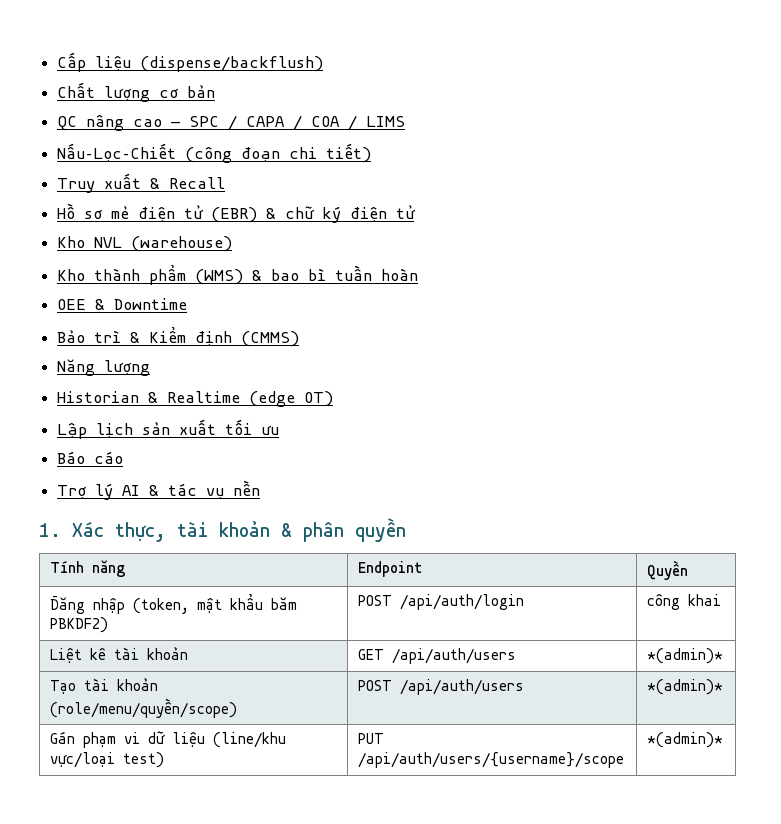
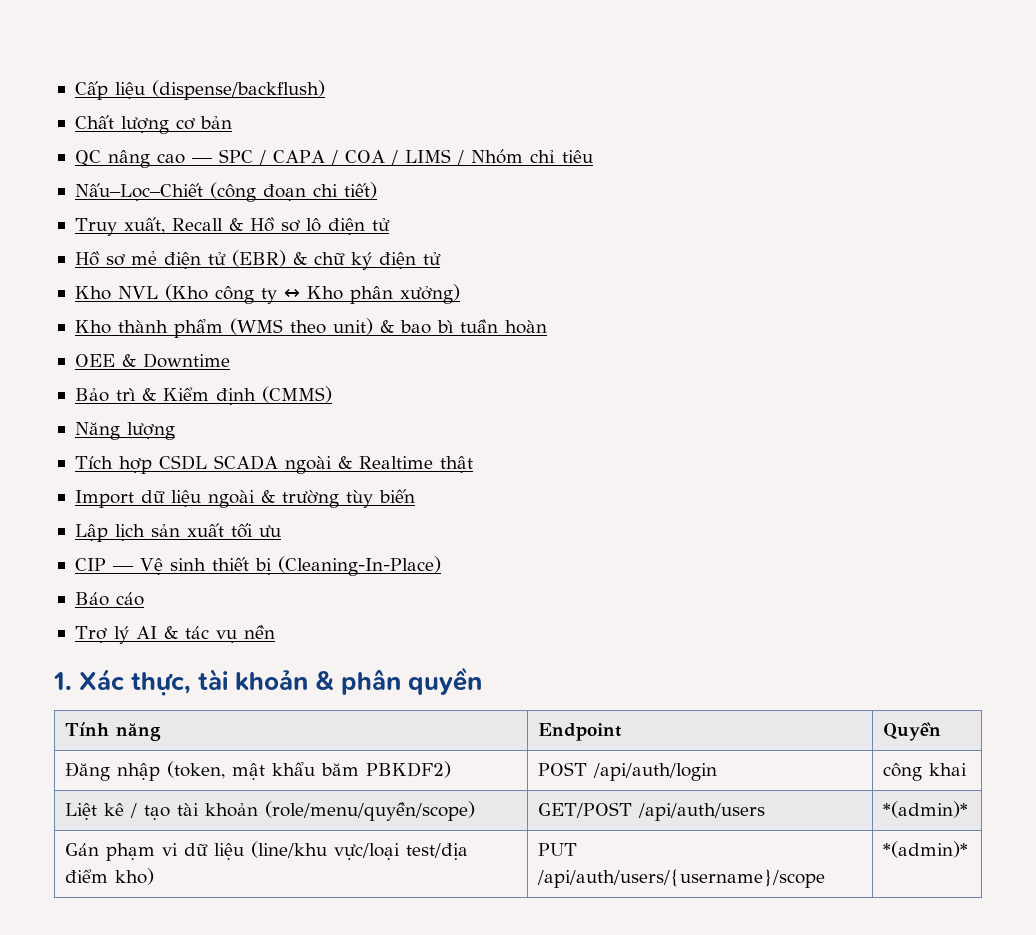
(406, 121) none -> [456,149,593,165] / Nhóm chỉ tiêu
[104,173,226,189] xuất & Recall -> [123,217,390,236] xuất, Recall & Hồ sơ lô điện tử
[131,236,233,252] (warehouse) -> [164,284,460,304] (Kho công ty ↔ Kho phân xưởng)
[195,269,244,285] (WMS) -> [229,318,373,335] (WMS theo unit)
[57,391,334,407] Historian & Realtime (edge OT) -> [74,455,473,474] [74,489,415,508] Tích hợp CSDL SCADA ngoài & Realtime thật // Import dữ liệu ngoài & trường tùy biến
(280, 430) none -> [74,556,441,576] // CIP — Vệ sinh thiết bị (Cleaning-In-Place)
[113,647,188,660] [357,648,516,664] [646,648,723,664] [49,680,76,694] tài khoản | GET /api/auth/users | *(admin)* // Tạo -> [130,803,171,821] / tạo
[357,680,392,691] POST -> [538,802,633,818] GET/POST
[122,752,164,768] test) -> [406,843,469,861] [65,868,155,885] test/địa điểm kho)

